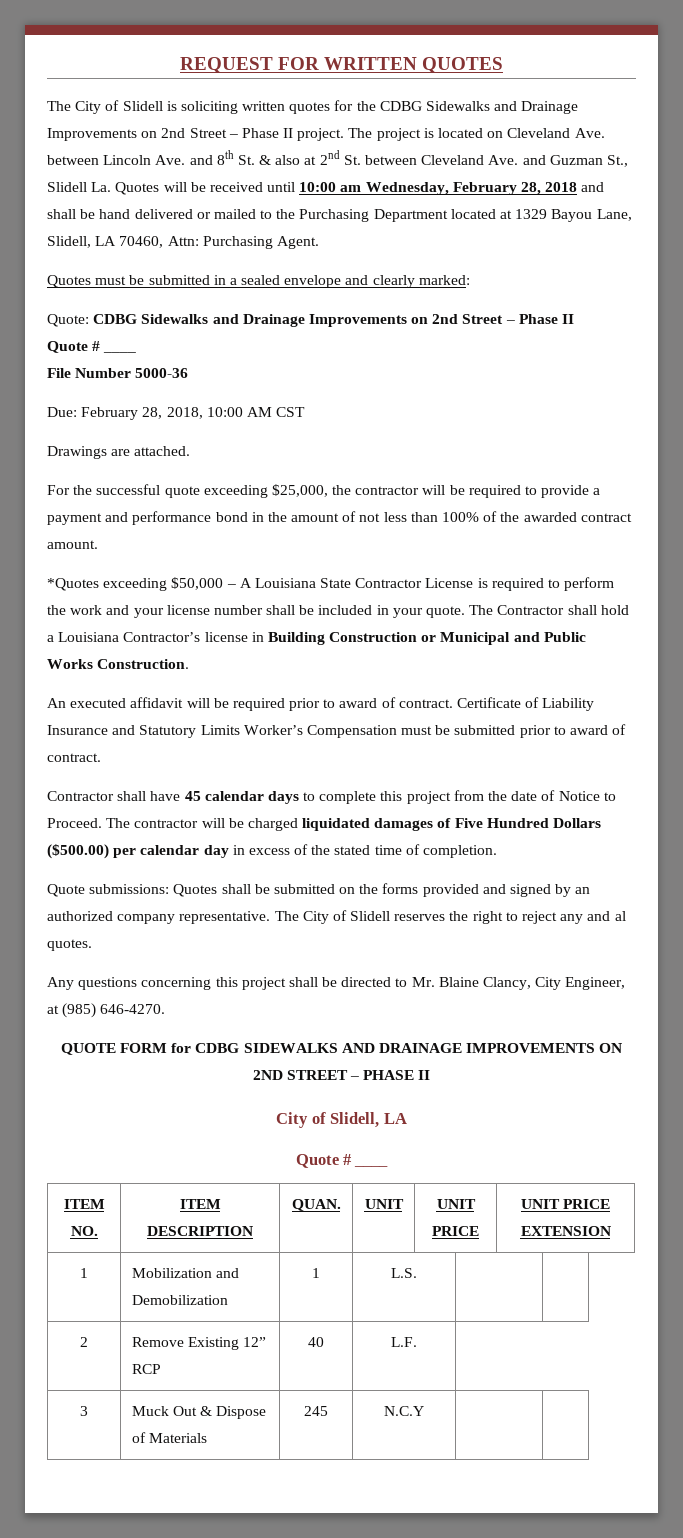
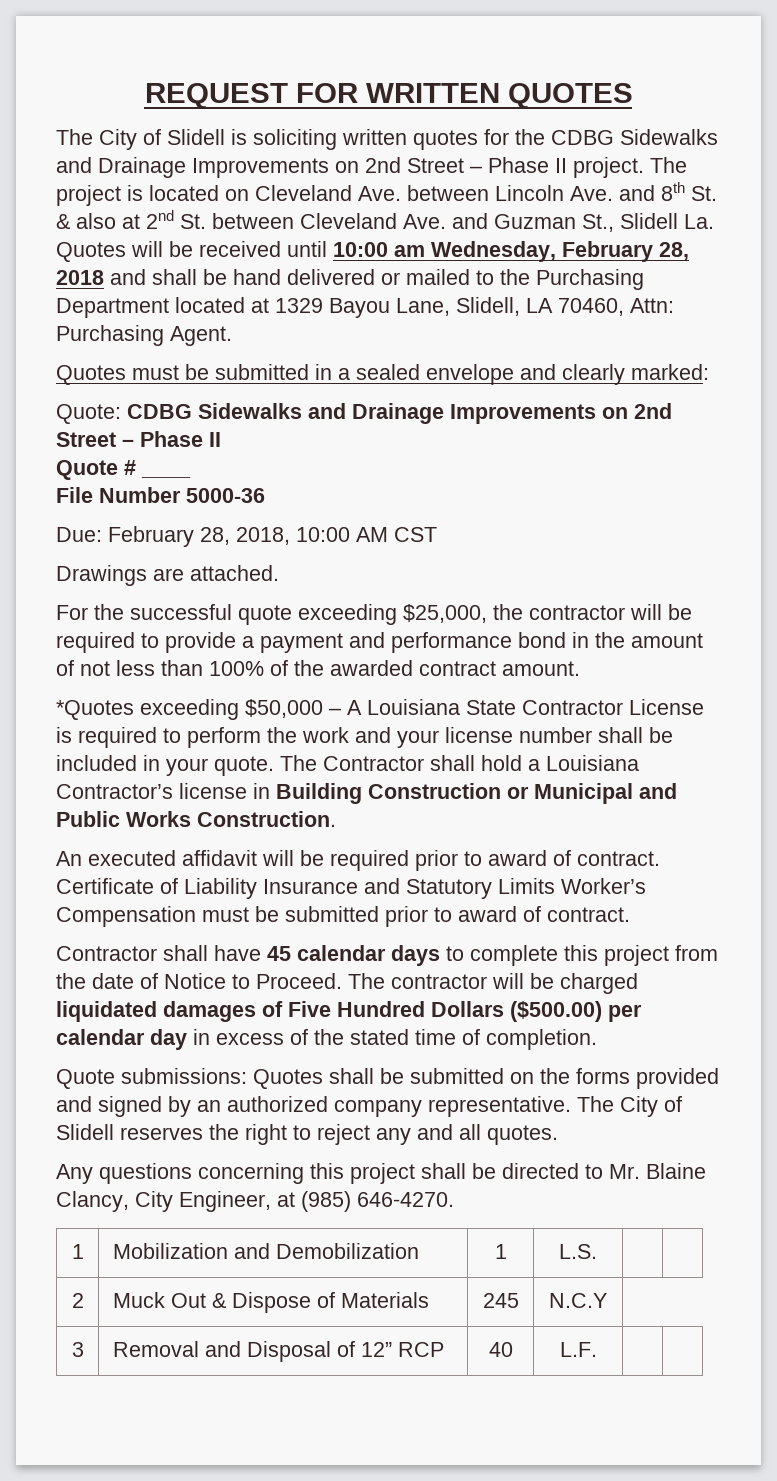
[614,911,626,921] al -> [459,1124,481,1140] all
[60,1043,623,1055] [252,1070,431,1080] [276,1112,407,1128] [295,1154,352,1168] [354,1165,389,1167] [63,1199,105,1209] [70,1226,98,1236] [179,1199,221,1209] [147,1226,253,1236] [291,1199,341,1211] [364,1199,404,1209] [436,1199,476,1209] [432,1226,479,1236] [520,1199,611,1209] [520,1226,611,1236] // QUOTE FORM for CDBG SIDEWALKS AND DRAINAGE IMPROVEMENTS ON 2ND STREET – PHASE II // City of Slidell, LA // Quote # ____ // ITEM NO. | ITEM DESCRIPTION | QUAN. | UNIT | UNIT PRICE | UNIT PRICE EXTENSION -> (454, 1199) none
[131,1337,266,1350] [131,1364,161,1374] [308,1337,324,1347] [391,1337,417,1347] [80,1406,88,1416] | Remove Existing 12” RCP | 40 | L.F. // 3 -> (84, 1300) none
(424, 1411) none -> [71,1342,84,1357] [112,1341,444,1362] [488,1342,513,1357] [559,1342,597,1357] // 3 | Removal and Disposal of 12” RCP | 40 | L.F.

